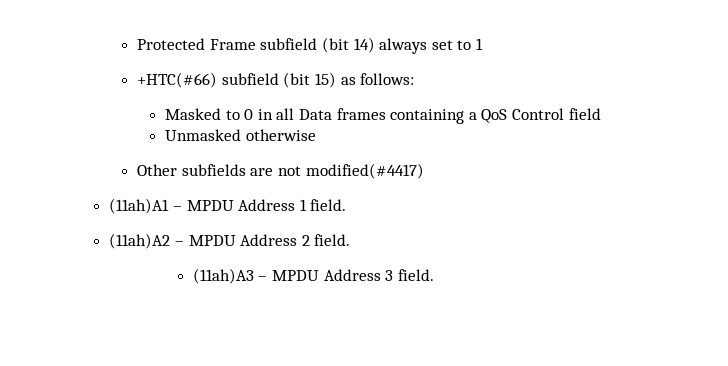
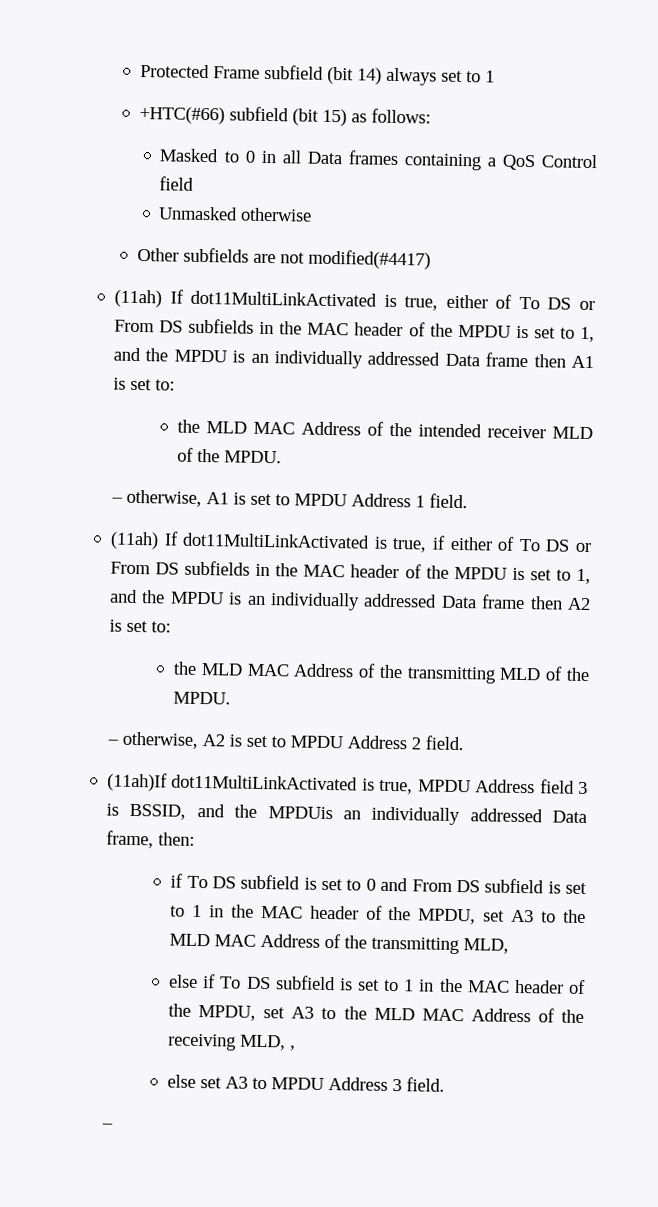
[109,198,347,214] [109,233,351,249] [192,268,268,284] (11ah)A1 – MPDU Address 1 field. // (11ah)A2 – MPDU Address 2 field. // (11ah)A3 – -> [114,289,596,311] [114,318,595,343] [113,347,594,369] [113,377,176,391] [177,419,593,440] [177,447,283,464] [111,489,469,509] [110,531,591,553] [110,560,591,585] [109,589,591,611] [109,619,172,633] [173,661,591,684] [173,691,232,705] [107,731,465,751] [107,772,589,795] [106,803,587,826] [106,830,196,849] [170,873,588,895] [170,904,587,925] [169,933,510,955] [169,974,587,995] [168,1003,584,1024] [168,1033,297,1051] [167,1074,268,1090] (11ah) If dot11MultiLinkActivated is true, either of To DS or From DS subfields in the MAC header of the MPDU is set to 1, and the MPDU is an individually addressed Data frame then A1 is set to: // the MLD MAC Address of the intended receiver MLD of the MPDU. // – otherwise, A1 is set to MPDU Address 1 field. // (11ah) If dot11MultiLinkActivated is true, if either of To DS or From DS subfields in the MAC header of the MPDU is set to 1, and the MPDU is an individually addressed Data frame then A2 is set to: // the MLD MAC Address of the transmitting MLD of the MPDU. // – otherwise, A2 is set to MPDU Address 2 field. // (11ah)If dot11MultiLinkActivated is true, MPDU Address field 3 is BSSID, and the MPDUis an individually addressed Data frame, then: // if To DS subfield is set to 0 and From DS subfield is set to 1 in the MAC header of the MPDU, set A3 to the MLD MAC Address of the transmitting MLD, // else if To DS subfield is set to 1 in the MAC header of the MPDU, set A3 to the MLD MAC Address of the receiving MLD, , // else set A3 to
(434, 275) none -> [101,1123,114,1129] // –

